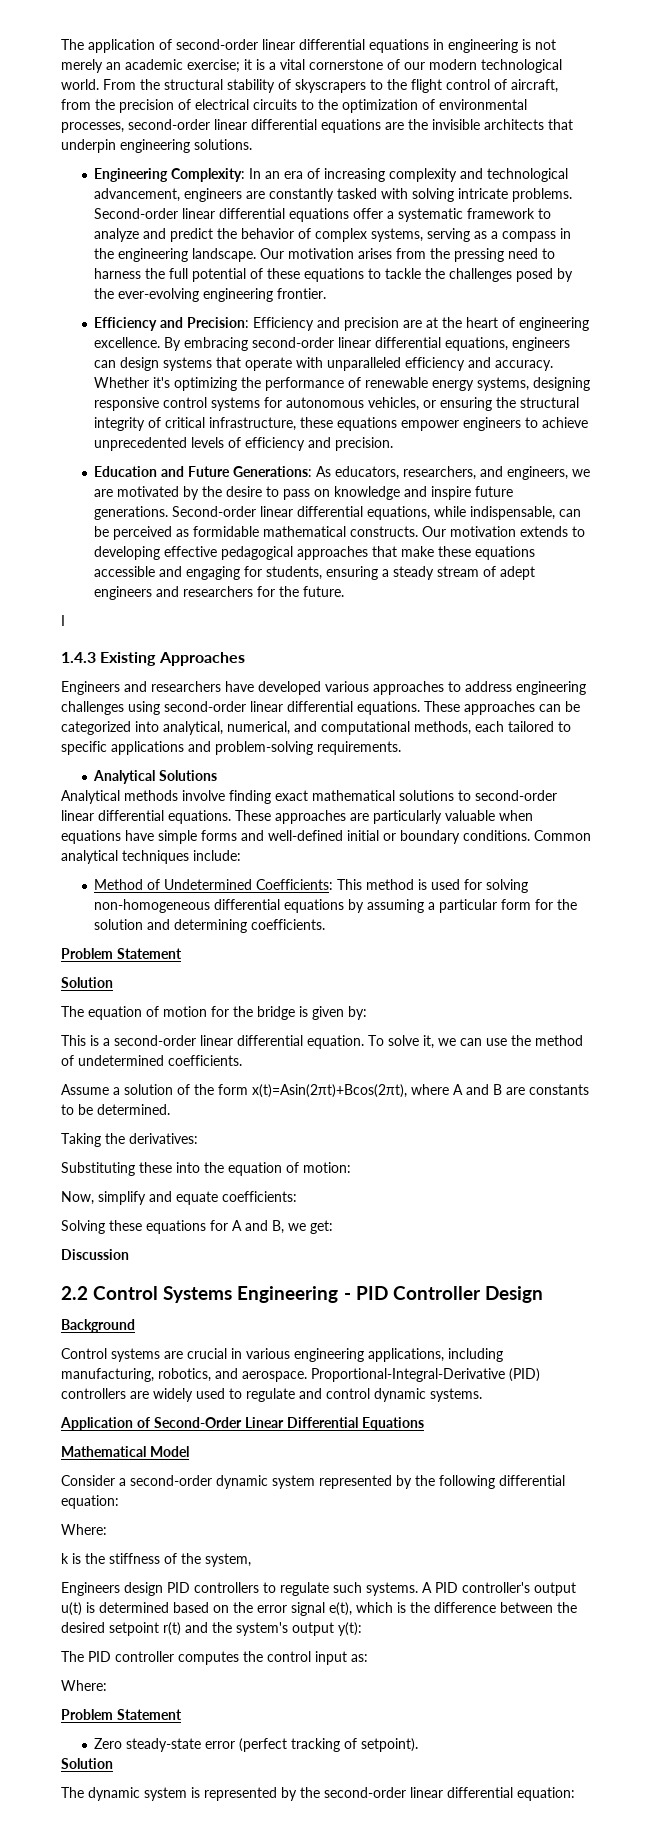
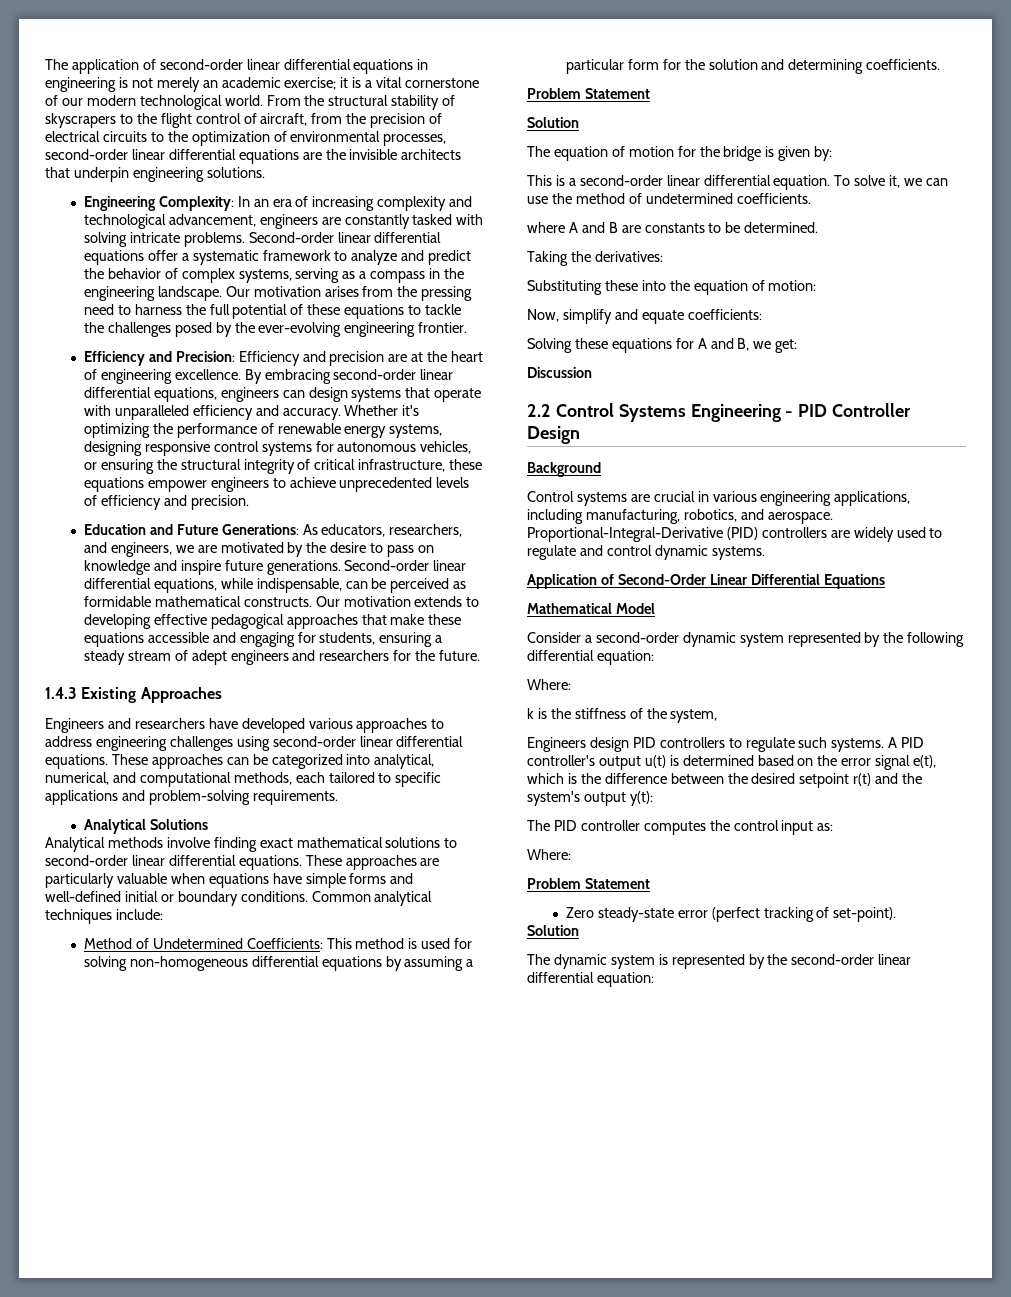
[61,615,65,626] // I -> (481, 655) none
[61,1084,407,1098] Assume a solution of the form x(t)=Asin(2πt)+Bcos(2πt), -> (811, 198) none
[361,1738,419,1752] setpoint). -> [833,907,897,922] set-point).

